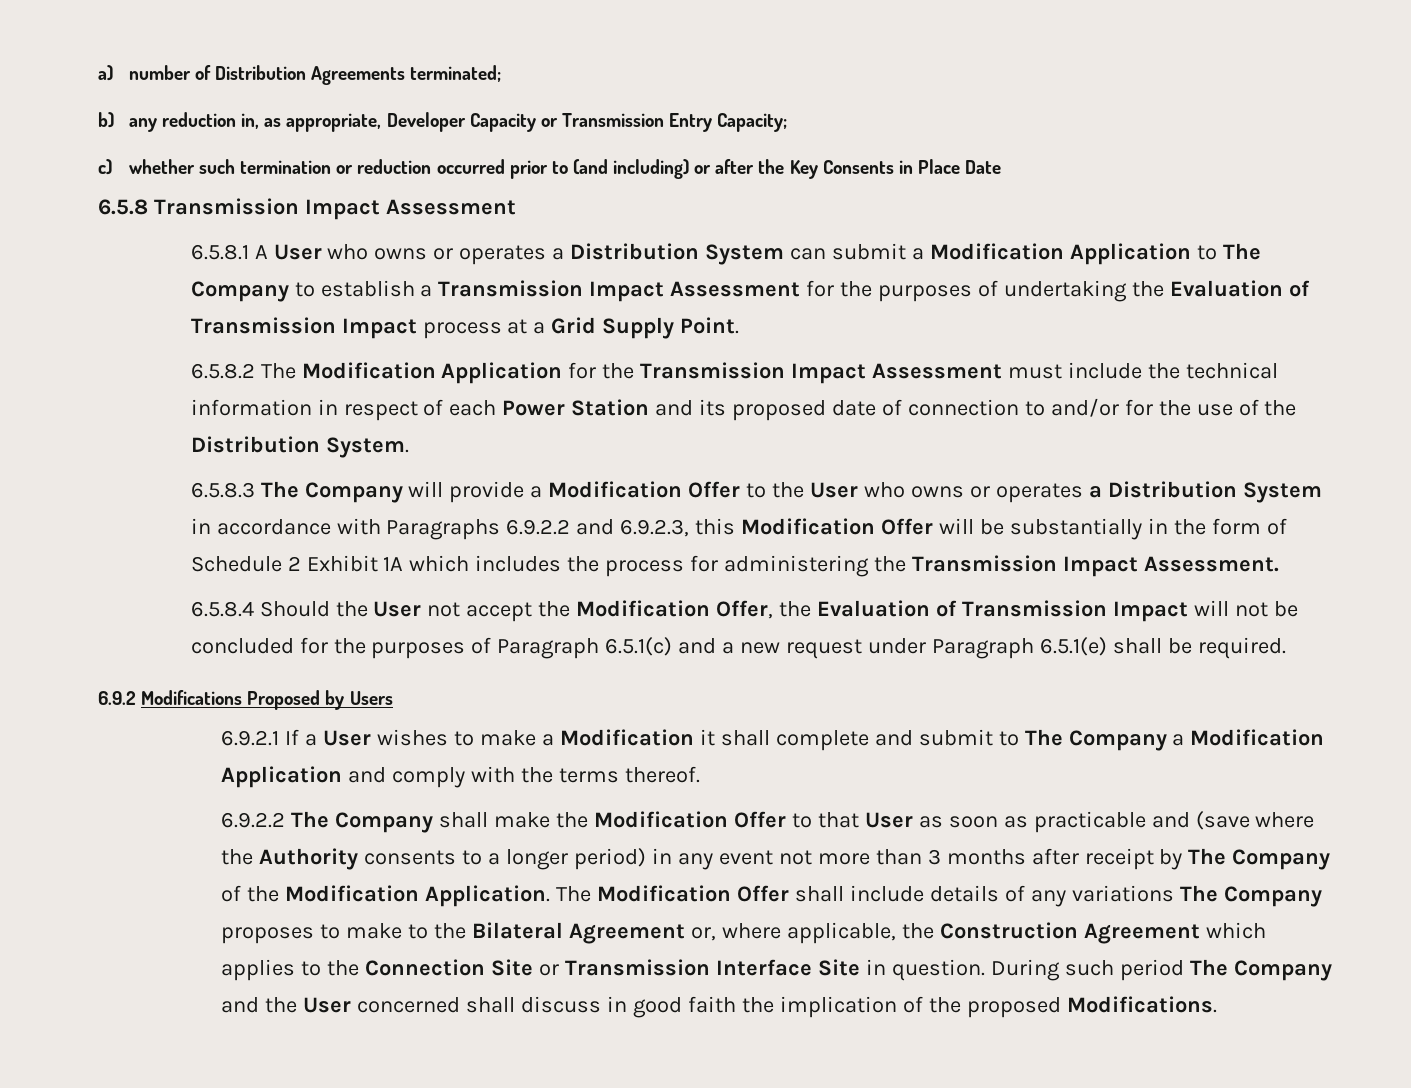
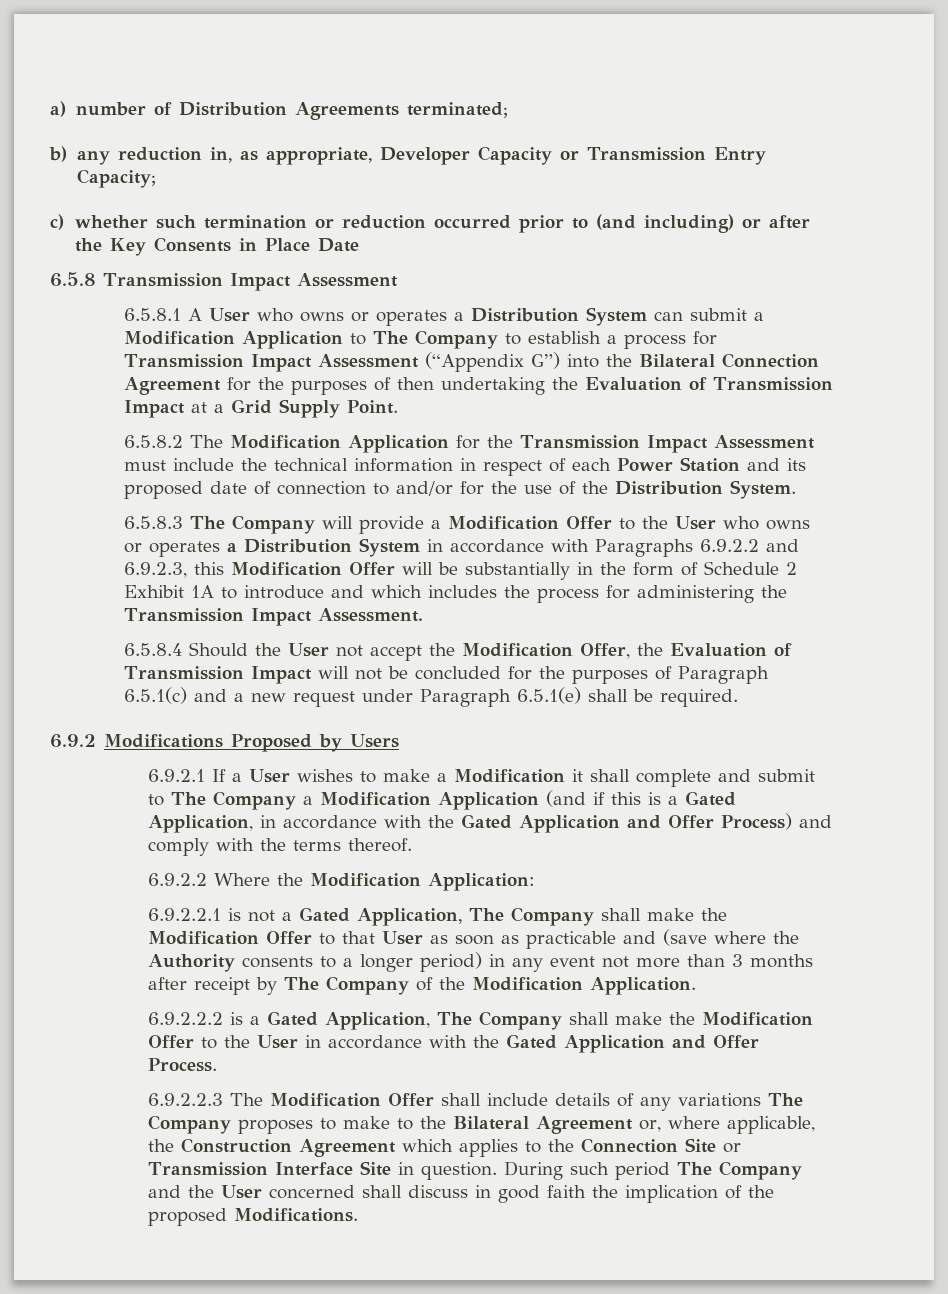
[438,280,999,302] Transmission Impact Assessment for the purposes of -> [623,331,717,349] [123,352,819,372] [123,377,434,395] process for Transmission Impact Assessment (“Appendix G”) into the Bilateral Connection Agreement for the purposes of then
[422,322,502,339] process -> (185, 409) none
(404, 564) none -> [220,585,364,599] to introduce and
(343, 777) none -> [546,790,737,807] [148,813,793,833] (and if this is a Gated Application, in accordance with the Gated Application and Offer Process)
(286, 820) none -> [214,873,536,891] [148,907,463,926] Where the Modification Application: // 6.9.2.2.1 is not a Gated Application,
(551, 896) none -> [148,1011,814,1030] [148,1034,760,1053] [148,1058,218,1072] [148,1093,224,1106] // 6.9.2.2.2 is a Gated Application, The Company shall make the Modification Offer to the User in accordance with the Gated Application and Offer Process. // 6.9.2.2.3

